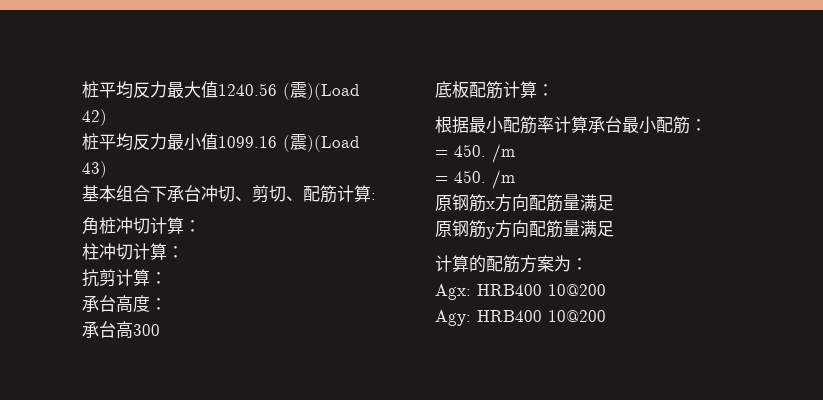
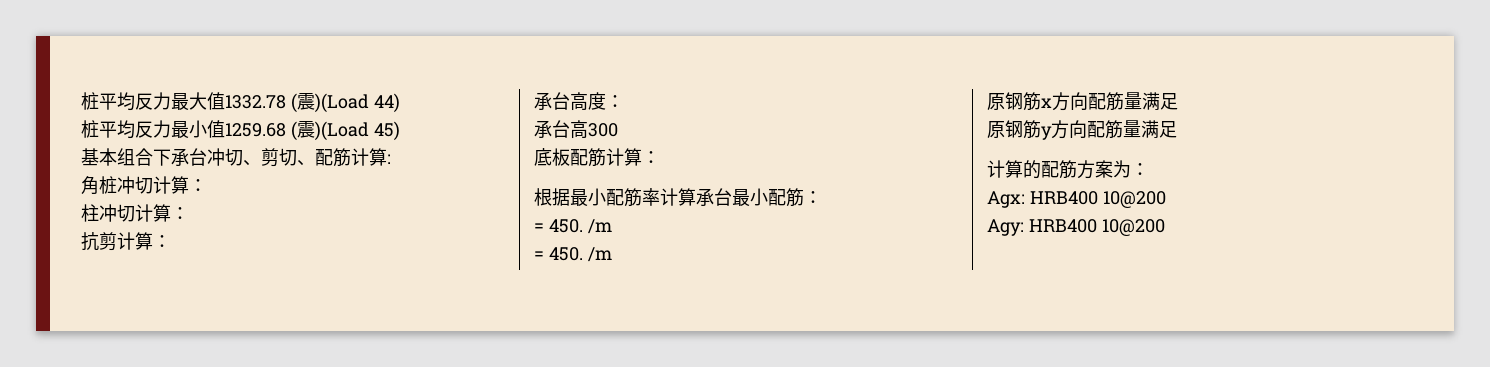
[218,82,359,100] [82,109,107,126] 1240.56 (震)(Load 42) -> [225,93,400,113] 1332.78 (震)(Load 44)
[218,134,359,152] [82,161,107,178] 1099.16 (震)(Load 43) -> [225,121,400,141] 1259.68 (震)(Load 45)

